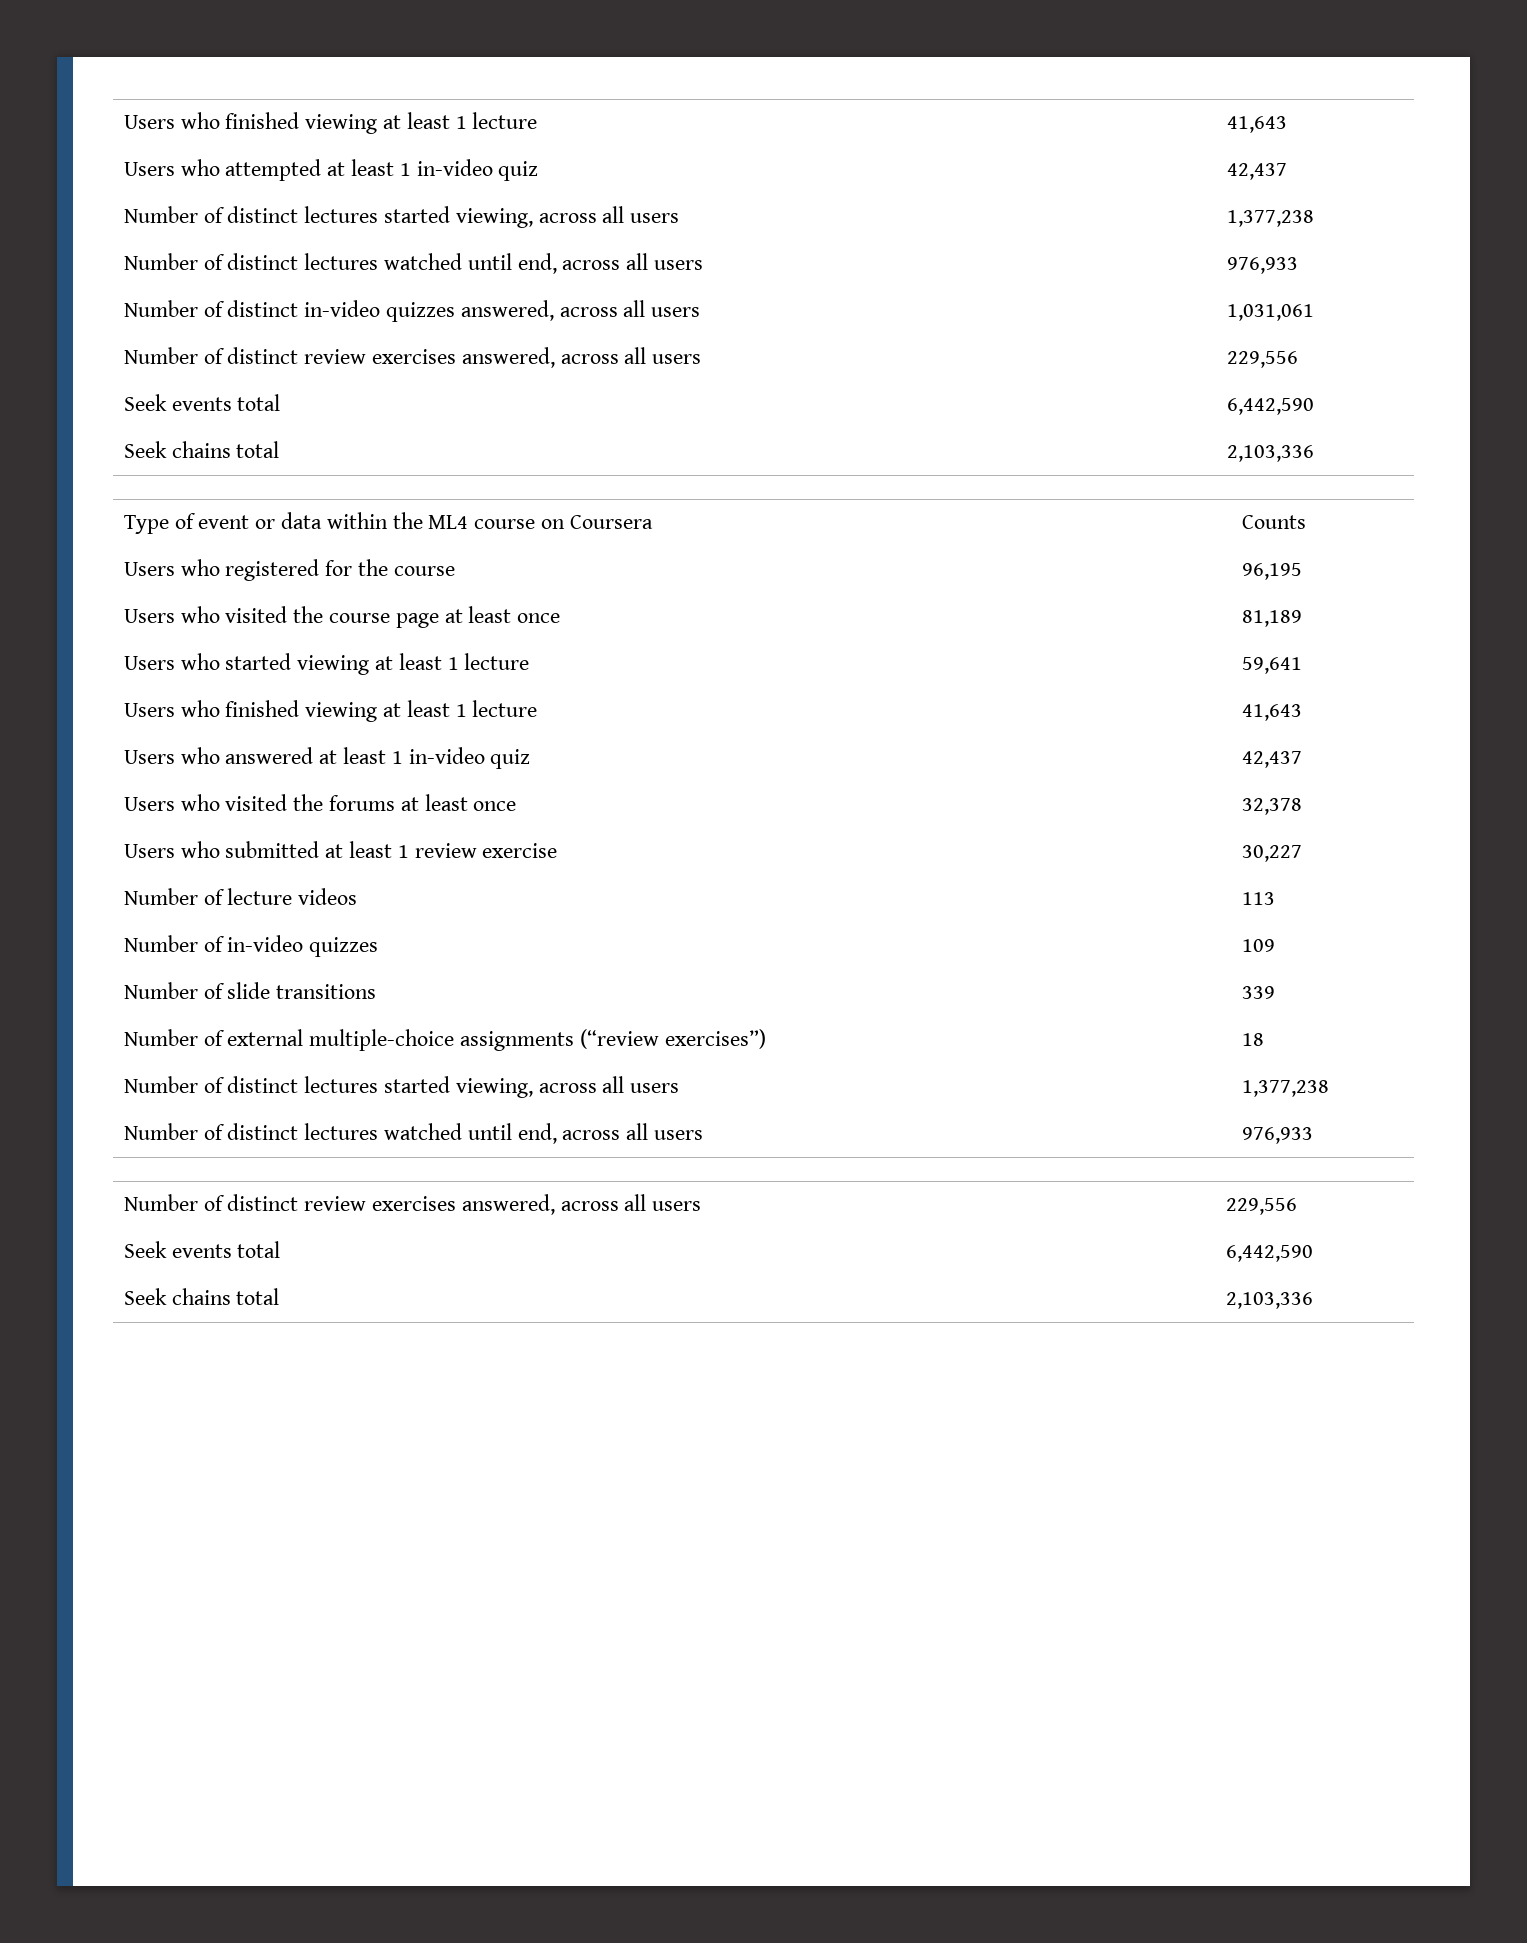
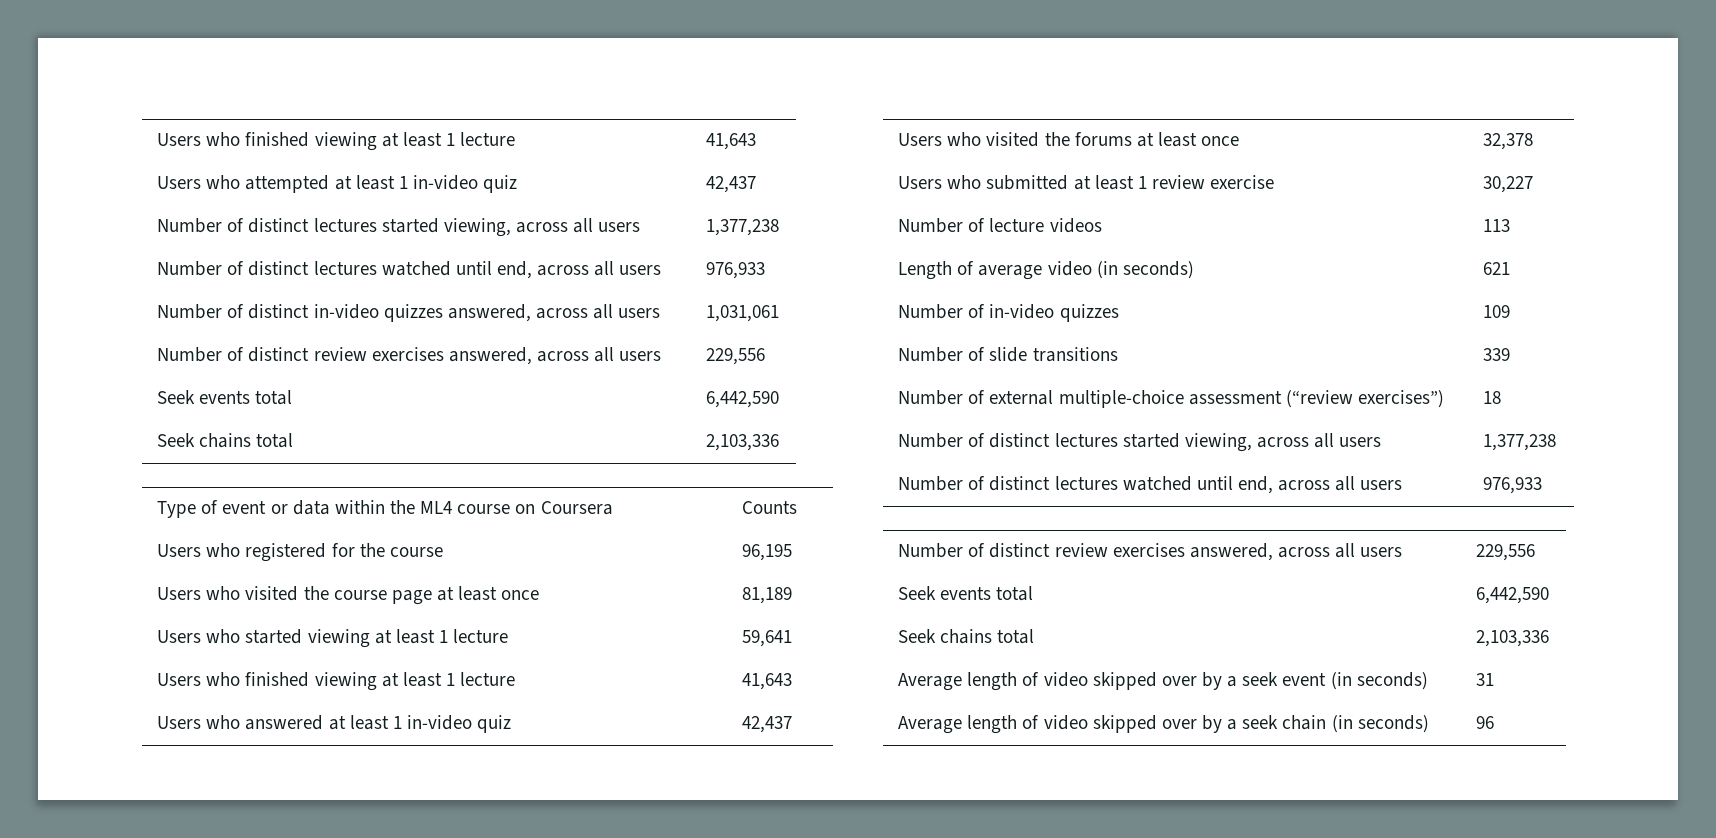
(1275, 898) none -> [898,261,1194,280] [1483,262,1511,275] // Length of average video (in seconds) | 621
[460,1031,575,1051] assignments -> [1188,391,1282,405] assessment
(1313, 1300) none -> [898,672,1428,691] [1476,673,1495,686] [898,715,1429,734] [1476,716,1495,729] // Average length of video skipped over by a seek event (in seconds) | 31 // Average length of video skipped over by a seek chain (in seconds) | 96

